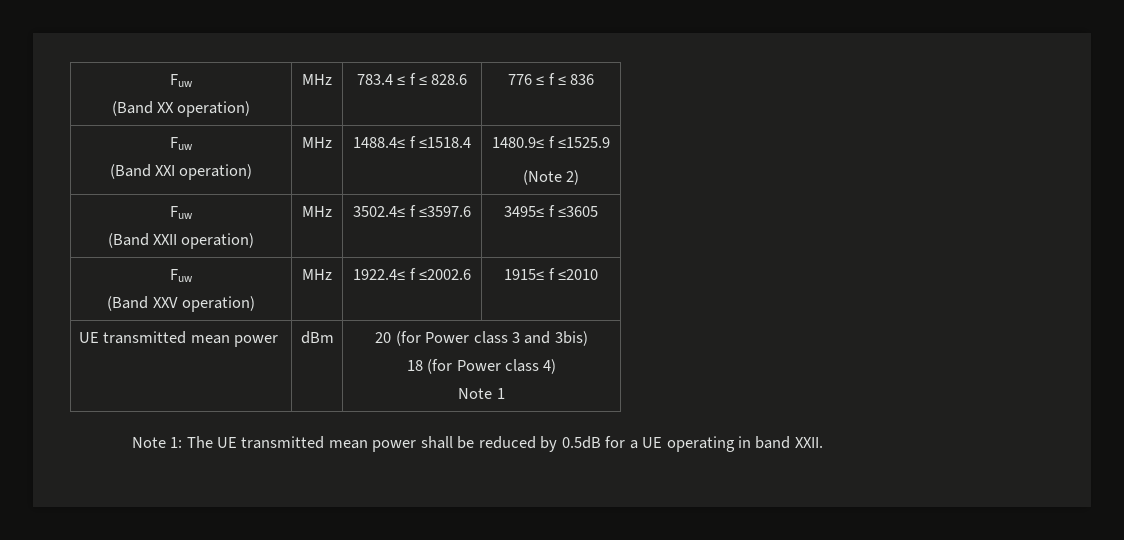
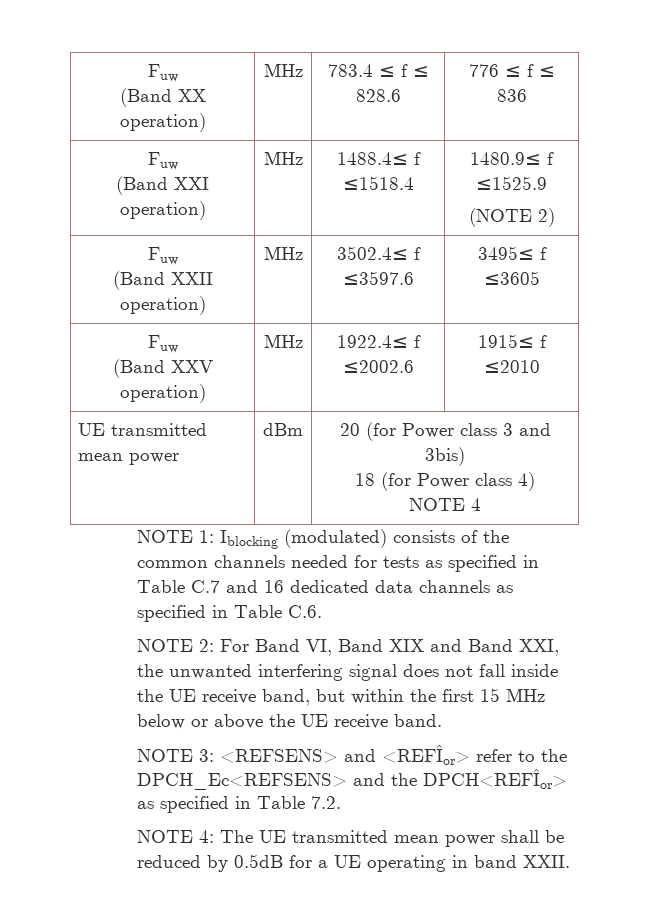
[522,170,562,185] (Note -> [468,208,532,227] (NOTE
[458,388,505,399] [131,437,183,448] Note 1 // Note 1: -> [409,498,481,511] [137,529,510,549] [137,555,540,572] [137,580,514,593] [137,605,323,622] [137,639,560,656] [137,664,559,681] [137,688,546,706] [137,714,443,729] [137,744,568,765] [137,768,568,790] [137,796,342,813] [137,830,215,843] NOTE 4 // NOTE 1: Iblocking (modulated) consists of the common channels needed for tests as specified in Table C.7 and 16 dedicated data channels as specified in Table C.6. // NOTE 2: For Band VI, Band XIX and Band XXI, the unwanted interfering signal does not fall inside the UE receive band, but within the first 15 MHz below or above the UE receive band. // NOTE 3: <REFSENS> and <REFÎor> refer to the DPCH_Ec<REFSENS> and the DPCH<REFÎor> as specified in Table 7.2. // NOTE 4:

